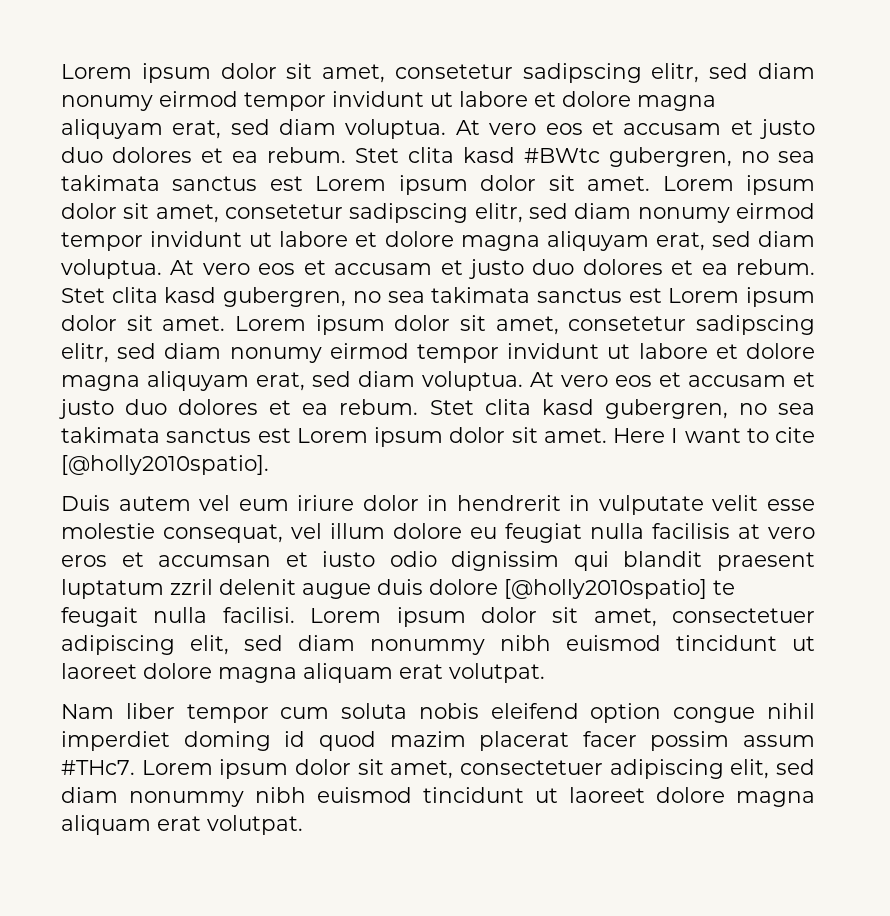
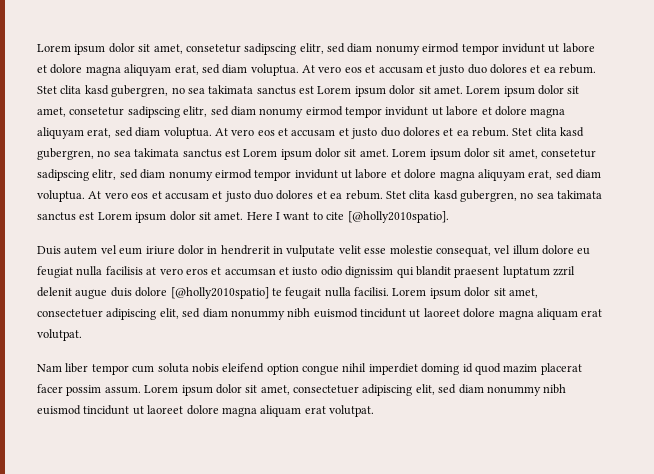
[524,148,600,163] #BWtc -> (109, 90) none
[743,735,815,747] [61,760,135,775] assum #THc7. -> [104,386,141,394] assum.

